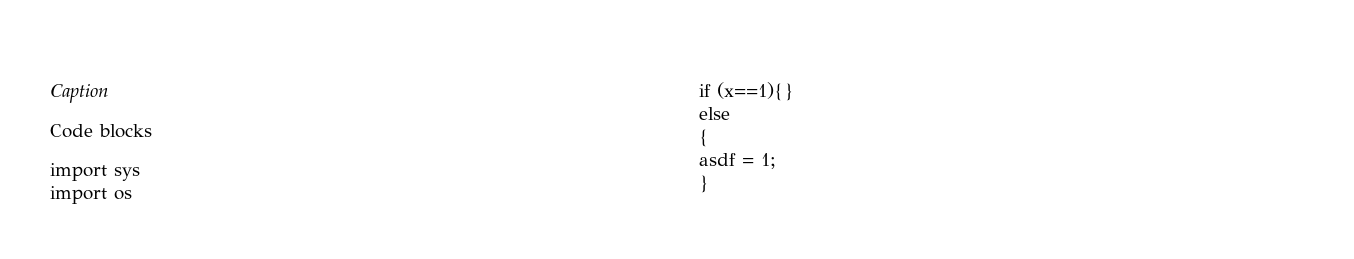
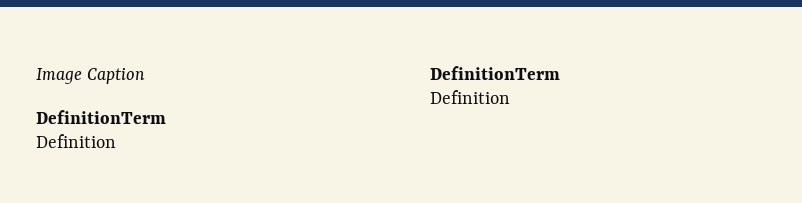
(50, 93) none -> [36,68,82,84] Image
[50,124,152,138] [50,163,140,181] [50,186,132,204] [699,82,794,101] [699,107,730,120] [699,129,709,147] [699,153,776,169] [699,175,709,193] Code blocks // import sys // import os // if (x==1){} // else // { // asdf = 1; // } -> [36,110,166,124] [36,134,116,148] [430,66,560,80] [430,90,510,104] DefinitionTerm // Definition // DefinitionTerm // Definition

